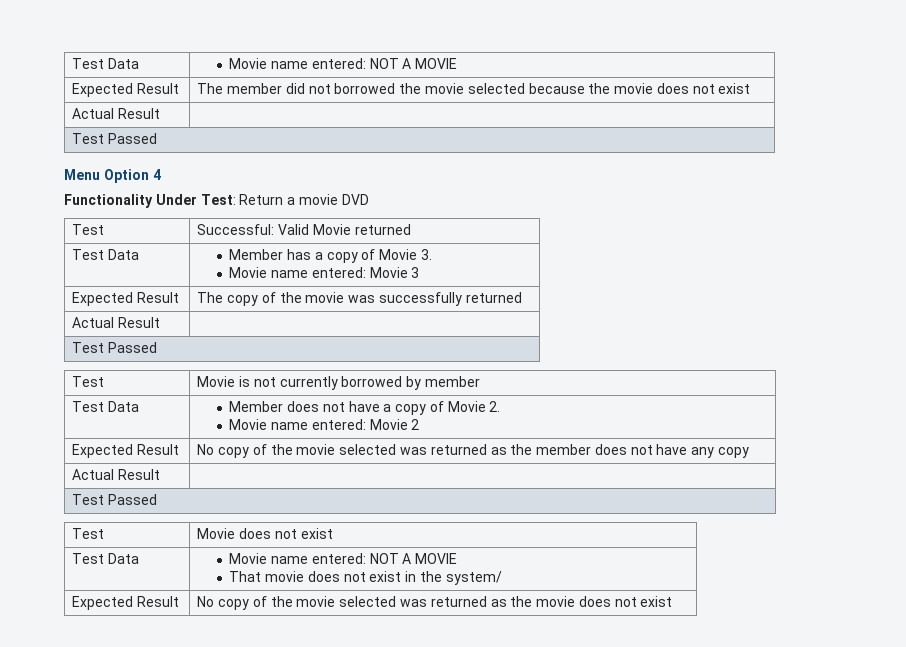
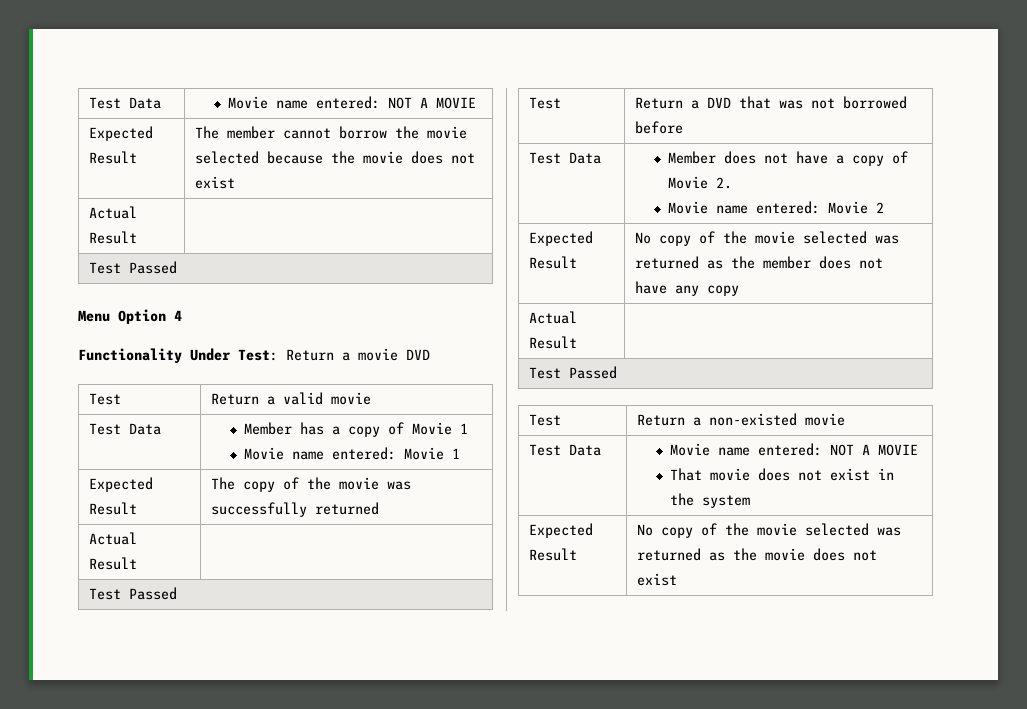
[285,83,396,94] did not borrowed -> [283,126,388,139] cannot borrow
[197,224,411,235] Successful: Valid Movie returned -> [211,392,372,405] Return a valid movie
[420,249,432,260] [229,267,420,278] 3. // Movie name entered: Movie 3 -> [459,423,468,434] [243,447,460,460] 1 // Movie name entered: Movie 1
[197,376,480,390] Movie is not currently borrowed by member -> [635,96,908,109] [635,121,684,134] Return a DVD that was not borrowed before
[197,528,333,539] Movie does not exist -> [637,413,846,426] Return a non-existed movie
[445,571,502,585] system/ -> [701,495,750,508] system

